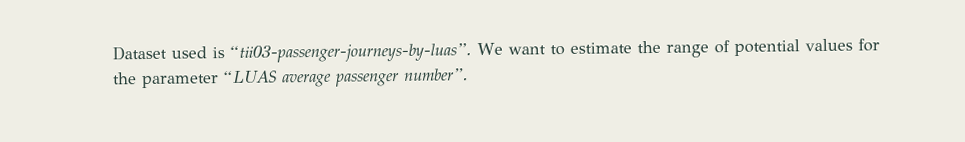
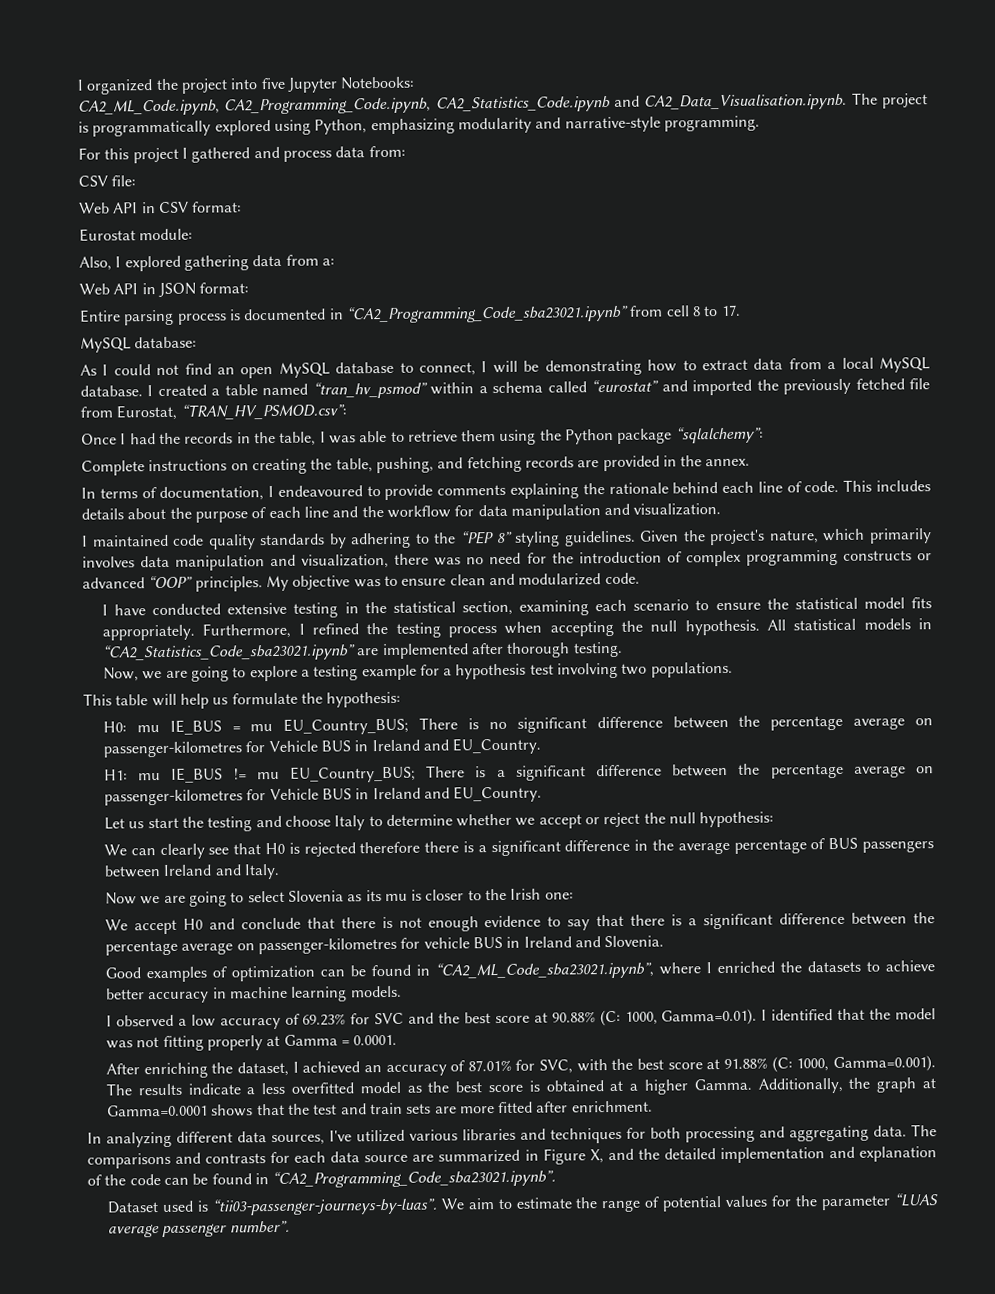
(112, 53) none -> [76,76,416,95] [77,92,929,116] [77,115,760,137] [77,145,406,164] [77,175,137,187] [78,201,243,214] [78,228,194,242] [78,254,335,272] [78,282,250,298] [78,304,741,326] [79,336,198,353] [79,357,930,379] [79,378,930,399] [79,403,347,421] [80,426,764,446] [80,455,751,476] [80,479,932,502] [80,502,722,523] [80,528,932,550] [81,549,933,571] [81,572,640,592] [101,597,933,618] [101,618,933,641] [101,641,623,662] [102,661,733,682] [82,691,402,709] [102,715,933,735] [102,737,542,758] [103,763,935,783] [103,785,543,806] [103,811,775,832] [103,837,934,860] [103,863,280,880] [104,888,574,907] [104,912,935,935] [104,935,665,956] [104,960,935,983] [105,985,402,1004] [105,1008,936,1030] [105,1034,398,1051] [105,1055,937,1079] [105,1077,936,1096] [106,1100,653,1117] [86,1124,937,1148] [86,1146,938,1169] [86,1169,557,1189] I organized the project into five Jupyter Notebooks: // CA2_ML_Code.ipynb, CA2_Programming_Code.ipynb, CA2_Statistics_Code.ipynb and CA2_Data_Visualisation.ipynb. The project is programmatically explored using Python, emphasizing modularity and narrative-style programming. // For this project I gathered and process data from: // CSV file: // Web API in CSV format: // Eurostat module: // Also, I explored gathering data from a: // Web API in JSON format: // Entire parsing process is documented in “CA2_Programming_Code_sba23021.ipynb” from cell 8 to 17. // MySQL database: // As I could not find an open MySQL database to connect, I will be demonstrating how to extract data from a local MySQL database. I created a table named “tran_hv_psmod” within a schema called “eurostat” and imported the previously fetched file from Eurostat, “TRAN_HV_PSMOD.csv”: // Once I had the records in the table, I was able to retrieve them using the Python package “sqlalchemy”: // Complete instructions on creating the table, pushing, and fetching records are provided in the annex. // In terms of documentation, I endeavoured to provide comments explaining the rationale behind each line of code. This includes details about the purpose of each line and the workflow for data manipulation and visualization. // I maintained code quality standards by adhering to the “PEP 8” styling guidelines. Given the project's nature, which primarily involves data manipulation and visualization, there was no need for the introduction of complex programming constructs or advanced “OOP” principles. My objective was to ensure clean and modularized code. // I have conducted extensive testing in the statistical section, examining each scenario to ensure the statistical model fits appropriately. Furthermore, I refined the testing process when accepting the null hypothesis. All statistical models in “CA2_Statistics_Code_sba23021.ipynb” are implemented after thorough testing. // Now, we are going to explore a testing example for a hypothesis test involving two populations. // This table will help us formulate the hypothesis: // H0: mu IE_BUS = mu EU_Country_BUS; There is no significant difference between the percentage average on passenger-kilometres for Vehicle BUS in Ireland and EU_Country. // H1: mu IE_BUS != mu EU_Country_BUS; There is a significant difference between the percentage average on passenger-kilometres for Vehicle BUS in Ireland and EU_Country. // Let us start the testing and choose Italy to determine whether we accept or reject the null hypothesis: // We can clearly see that H0 is rejected therefore there is a significant difference in the average percentage of BUS passengers between Ireland and Italy. // Now we are going to select Slovenia as its mu is closer to the Irish one: // We accept H0 and conclude that there is not enough evidence to say that there is a significant difference between the percentage average on passenger-kilometres for vehicle BUS in Ireland and Slovenia. // Good examples of optimization can be found in “CA2_ML_Code_sba23021.ipynb”, where I enriched the datasets to achieve better accuracy in machine learning models. // I observed a low accuracy of 69.23% for SVC and the best score at 90.88% (C: 1000, Gamma=0.01). I identified that the model was not fitting properly at Gamma = 0.0001. // After enriching the dataset, I achieved an accuracy of 87.01% for SVC, with the best score at 91.88% (C: 1000, Gamma=0.001). The results indicate a less overfitted model as the best score is obtained at a higher Gamma. Additionally, the graph at Gamma=0.0001 shows that the test and train sets are more fitted after enrichment. // In analyzing different data sources, I've utilized various libraries and techniques for both processing and aggregating data. The comparisons and contrasts for each data source are summarized in Figure X, and the detailed implementation and explanation of the code can be found in “CA2_Programming_Code_sba23021.ipynb”. //
[508,45,547,55] want -> [467,1198,495,1210] aim

